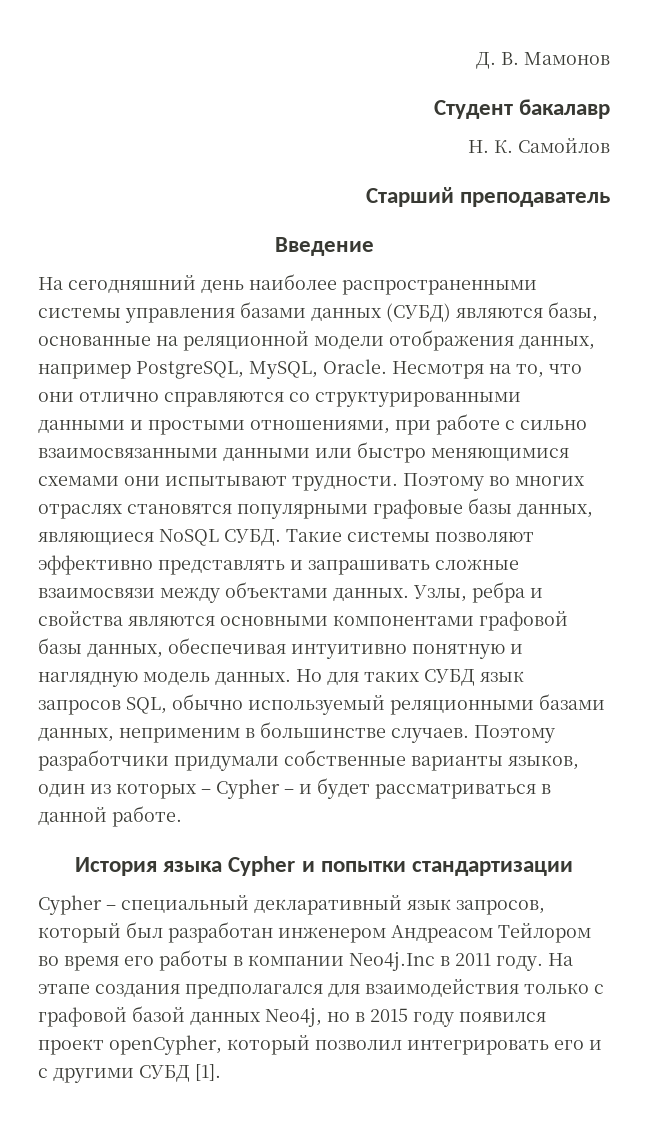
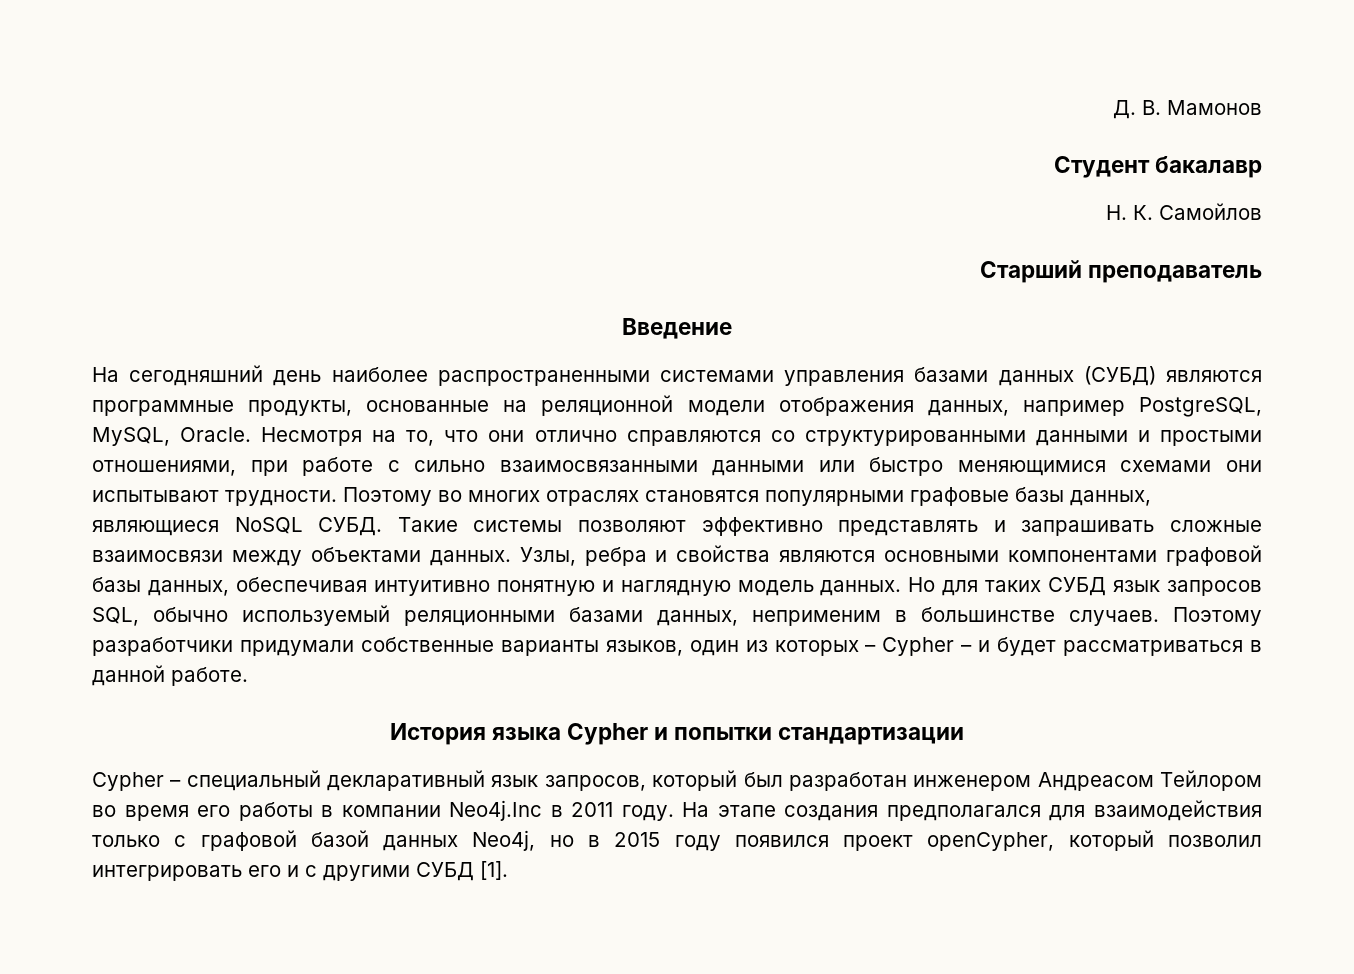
[38,308,121,318] системы -> [660,370,774,382] системами
[548,302,598,322] базы, -> [92,400,353,416] программные продукты,

